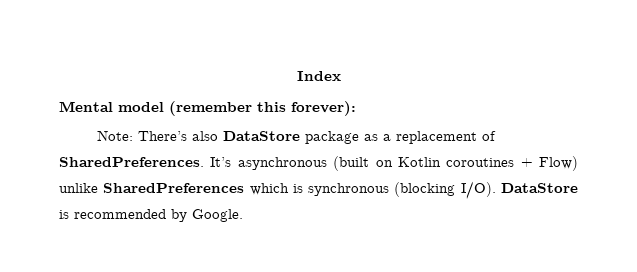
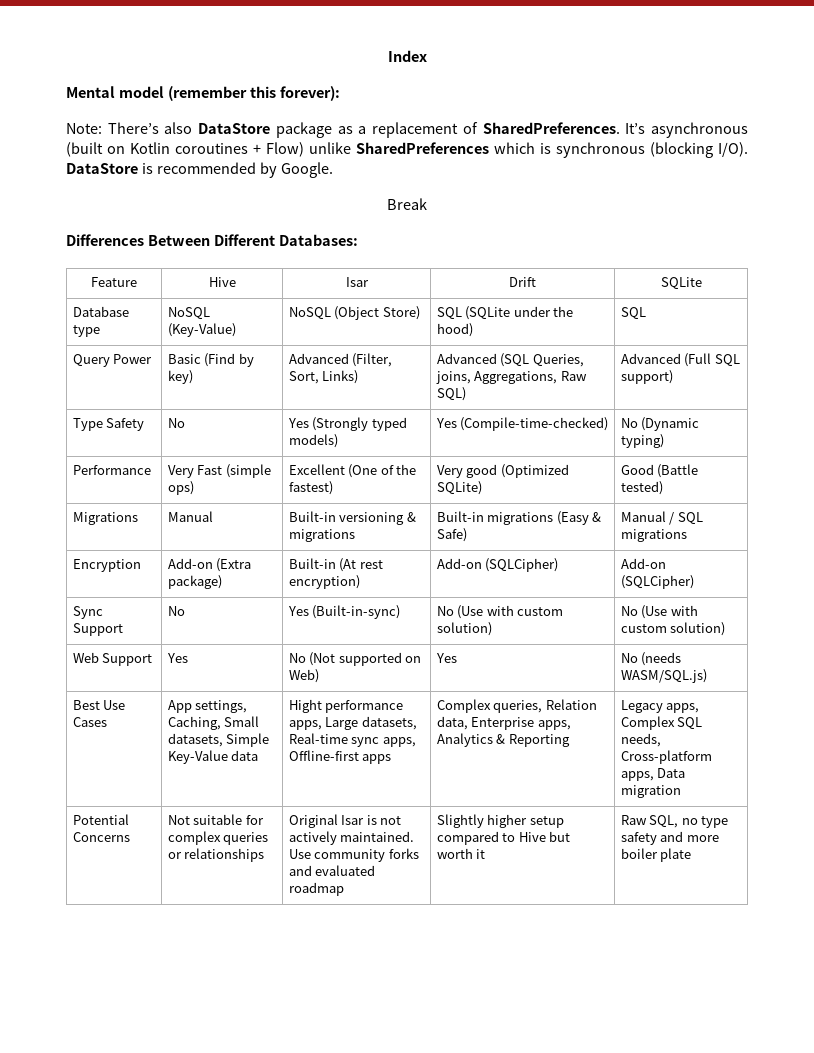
(243, 215) none -> [387,198,427,210] [66,234,358,246] [91,277,137,287] [208,277,236,287] [345,277,369,287] [508,277,536,287] [660,277,702,290] [72,306,129,317] [72,325,100,337] [167,307,210,320] [167,323,236,337] [288,306,420,320] [436,306,574,320] [436,323,473,337] [620,307,646,320] [72,354,153,367] [167,353,254,367] [167,370,193,384] [288,353,393,367] [288,370,359,384] [436,353,584,367] [435,371,587,384] [436,387,466,401] [620,353,740,367] [620,370,673,384] [72,418,145,431] [167,418,185,428] [287,417,407,431] [288,434,338,448] [435,417,609,431] [620,417,700,431] [620,434,664,448] [72,465,151,475] [167,464,271,478] [167,481,194,495] [288,464,417,478] [288,481,333,495] [436,464,569,478] [436,481,482,495] [620,464,699,478] [620,481,663,495] [72,512,138,525] [167,511,213,522] [288,511,416,525] [288,529,355,542] [436,511,602,525] [436,528,467,542] [620,511,703,525] [620,529,687,542] [72,559,141,572] [167,558,252,572] [167,575,222,589] [288,558,383,572] [288,575,360,589] [436,558,559,572] [620,558,666,569] [620,575,694,589] [72,606,103,619] [72,623,123,636] [167,606,185,616] [287,605,401,619] [436,605,564,619] [436,622,492,636] [620,605,698,619] [620,622,726,636] [72,652,153,666] [166,653,188,663] [288,652,422,666] [288,669,319,683] [435,653,457,663] [620,652,682,666] [620,669,707,683] [72,700,126,710] [72,717,107,727] [167,700,248,713] [167,716,260,730] [167,733,270,747] [167,750,259,764] [288,699,404,713] [288,716,417,730] [288,733,416,747] [288,750,392,764] [436,699,597,713] [436,716,571,730] [436,733,570,747] [620,700,700,713] [620,716,703,730] [620,733,661,747] [620,750,712,764] [620,768,686,781] [620,785,681,798] [72,814,129,825] [72,832,130,842] [167,814,264,825] [167,831,269,845] [167,848,265,862] [288,814,402,828] [288,831,415,845] [288,848,419,862] [288,865,376,876] [288,882,344,896] [436,814,564,828] [436,831,571,845] [436,848,486,859] [620,815,729,828] [620,831,719,845] [620,848,692,862] // Break // Differences Between Different Databases: // Feature | Hive | Isar | Drift | SQLite // Database type | NoSQL (Key-Value) | NoSQL (Object Store) | SQL (SQLite under the hood) | SQL // Query Power | Basic (Find by key) | Advanced (Filter, Sort, Links) | Advanced (SQL Queries, joins, Aggregations, Raw SQL) | Advanced (Full SQL support) // Type Safety | No | Yes (Strongly typed models) | Yes (Compile-time-checked) | No (Dynamic typing) // Performance | Very Fast (simple ops) | Excellent (One of the fastest) | Very good (Optimized SQLite) | Good (Battle tested) // Migrations | Manual | Built-in versioning & migrations | Built-in migrations (Easy & Safe) | Manual / SQL migrations // Encryption | Add-on (Extra package) | Built-in (At rest encryption) | Add-on (SQLCipher) | Add-on (SQLCipher) // Sync Support | No | Yes (Built-in-sync) | No (Use with custom solution) | No (Use with custom solution) // Web Support | Yes | No (Not supported on Web) | Yes | No (needs WASM/SQL.js) // Best Use Cases | App settings, Caching, Small datasets, Simple Key-Value data | Hight performance apps, Large datasets, Real-time sync apps, Offline-first apps | Complex queries, Relation data, Enterprise apps, Analytics & Reporting | Legacy apps, Complex SQL needs, Cross-platform apps, Data migration // Potential Concerns | Not suitable for complex queries or relationships | Original Isar is not actively maintained. Use community forks and evaluated roadmap | Slightly higher setup compared to Hive but worth it | Raw SQL, no type safety and more boiler plate

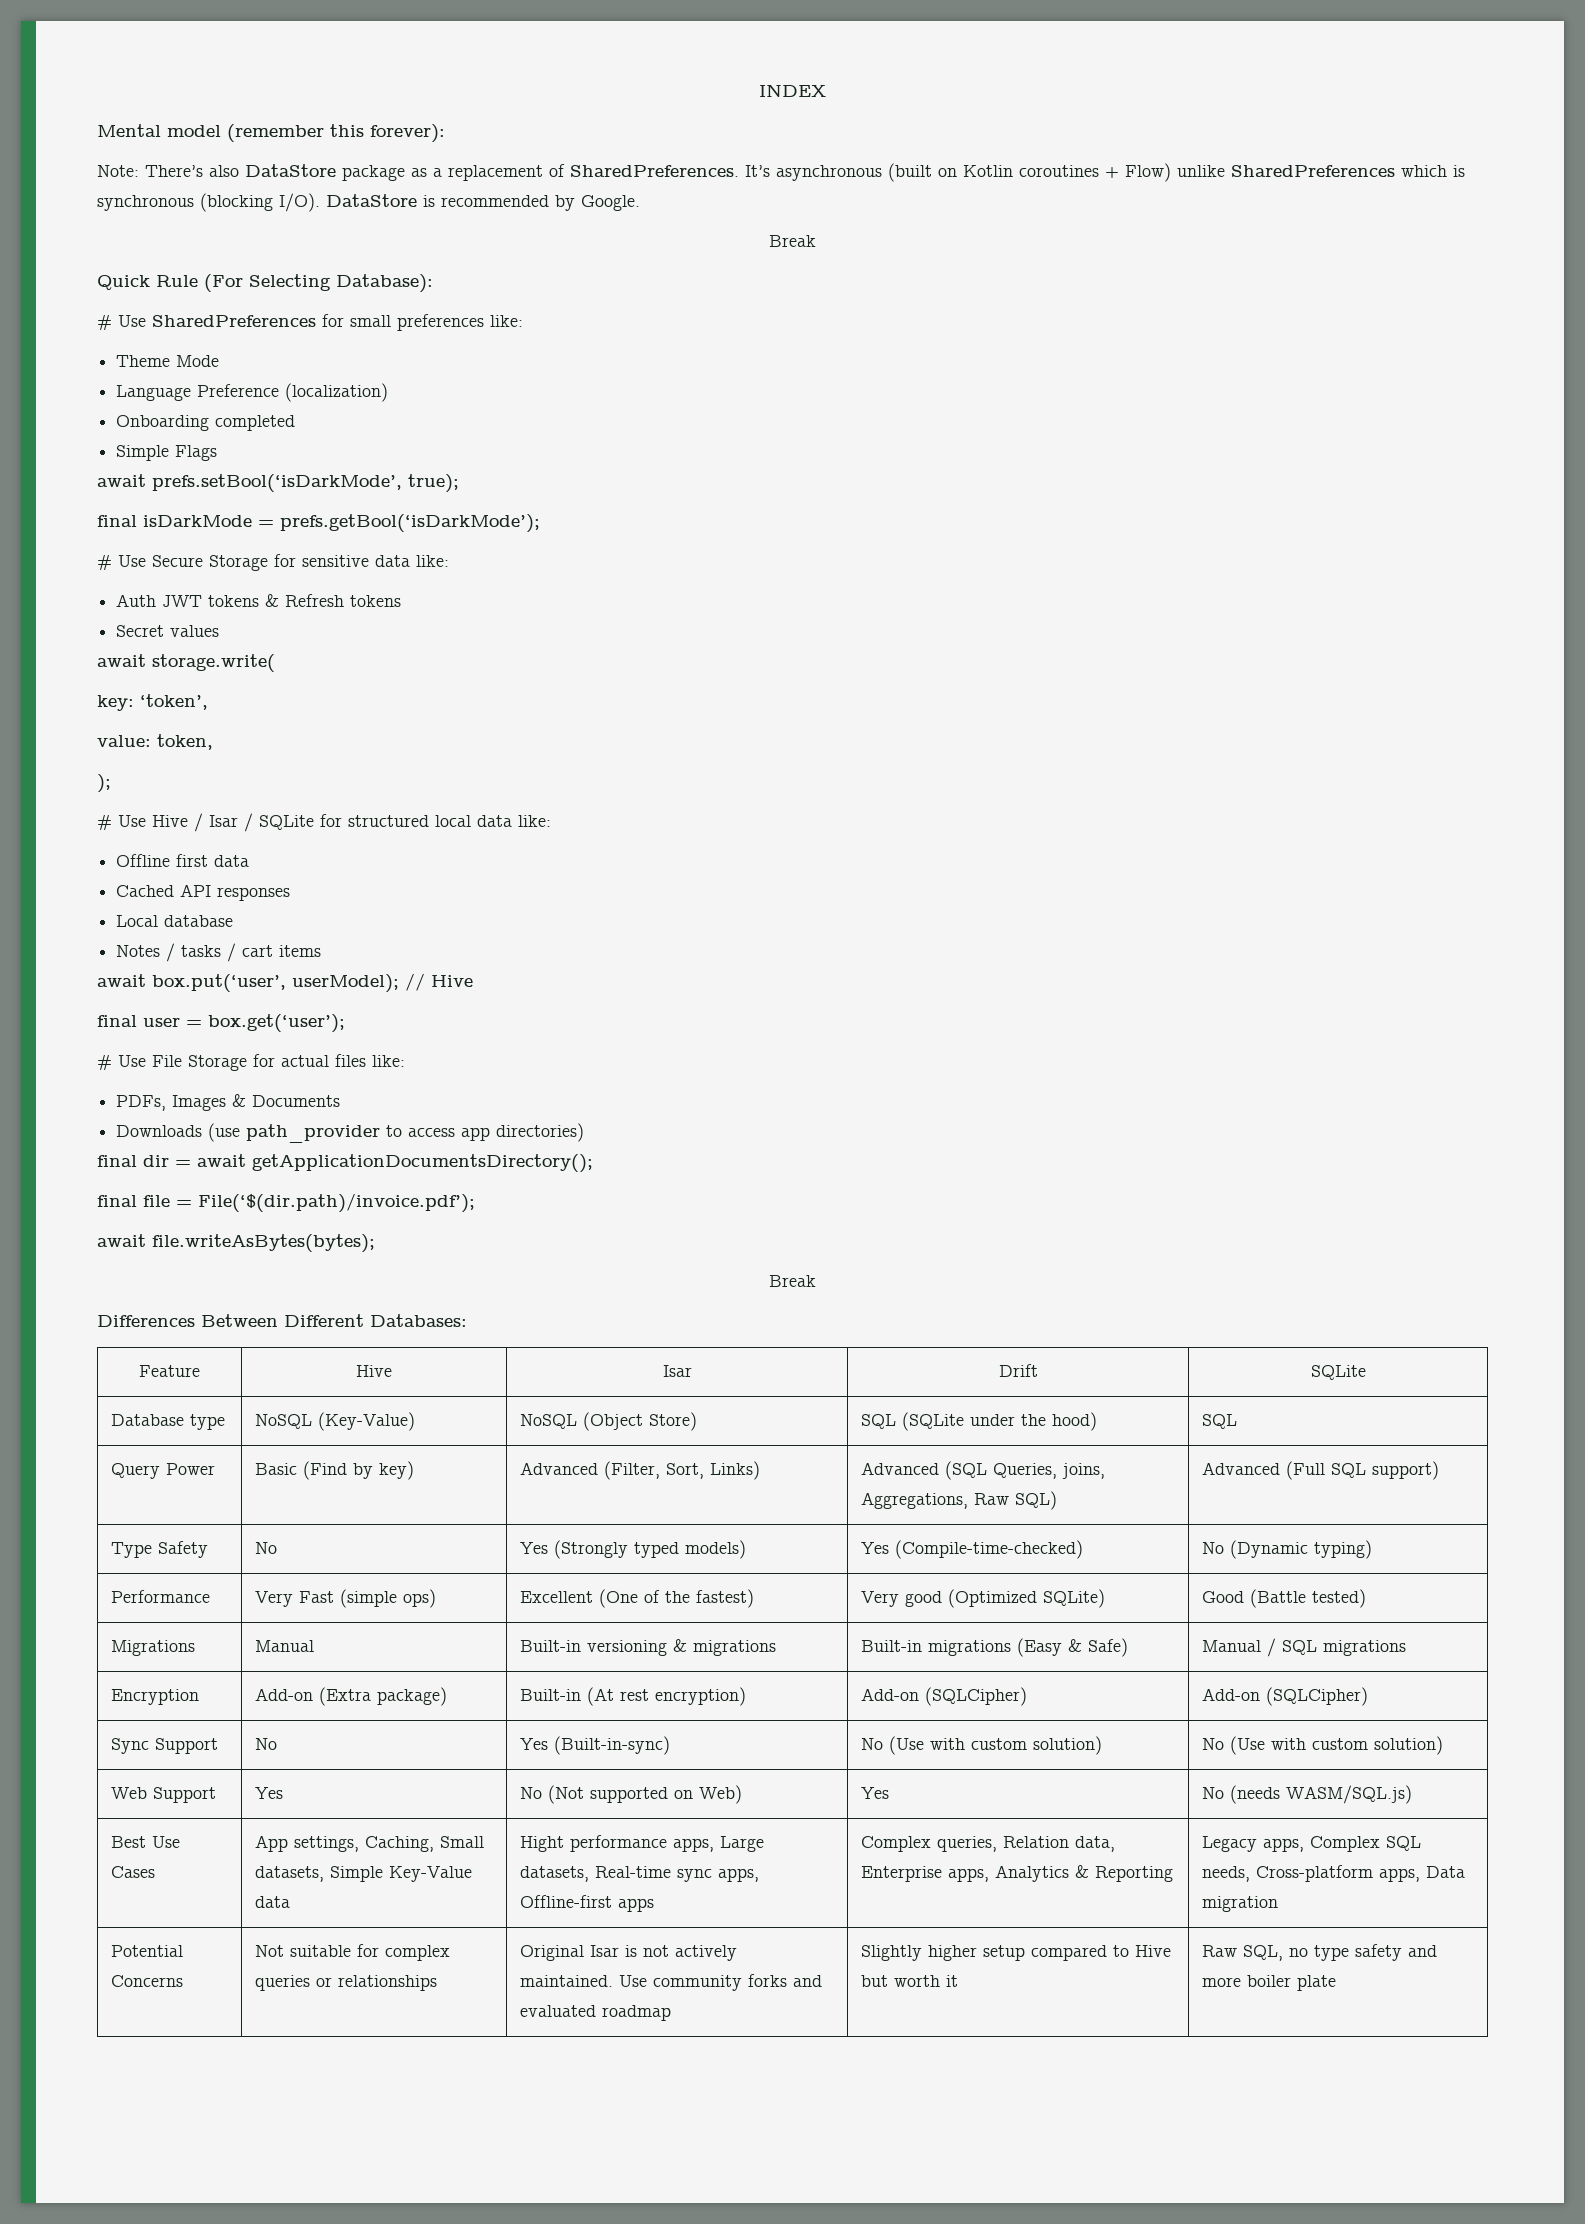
[387,50,427,62] Index -> [759,84,826,97] INDEX
(427, 204) none -> [97,274,433,293] [97,314,523,331] [116,355,220,367] [116,383,389,402] [116,415,296,431] [116,445,218,461] [97,474,459,493] [97,514,540,533] [97,554,449,571] [116,594,402,607] [116,625,220,637] [97,654,275,672] [97,694,208,711] [97,734,213,750] [97,774,111,793] [97,813,551,832] [116,854,250,867] [116,884,291,901] [116,915,234,927] [116,943,322,962] [97,973,473,993] [97,1014,345,1033] [97,1054,405,1071] [116,1094,341,1111] [116,1123,585,1143] [97,1154,593,1173] [97,1193,475,1213] [97,1234,375,1253] [769,1275,816,1287] // Quick Rule (For Selecting Database): // # Use SharedPreferences for small preferences like: // Theme Mode // Language Preference (localization) // Onboarding completed // Simple Flags // await prefs.setBool(‘isDarkMode’, true); // final isDarkMode = prefs.getBool(‘isDarkMode’); // # Use Secure Storage for sensitive data like: // Auth JWT tokens & Refresh tokens // Secret values // await storage.write( // key: ‘token’, // value: token, // ); // # Use Hive / Isar / SQLite for structured local data like: // Offline first data // Cached API responses // Local database // Notes / tasks / cart items // await box.put(‘user’, userModel); // Hive // final user = box.get(‘user’); // # Use File Storage for actual files like: // PDFs, Images & Documents // Downloads (use path_provider to access app directories) // final dir = await getApplicationDocumentsDirectory(); // final file = File(‘$(dir.path)/invoice.pdf’); // await file.writeAsBytes(bytes); // Break

